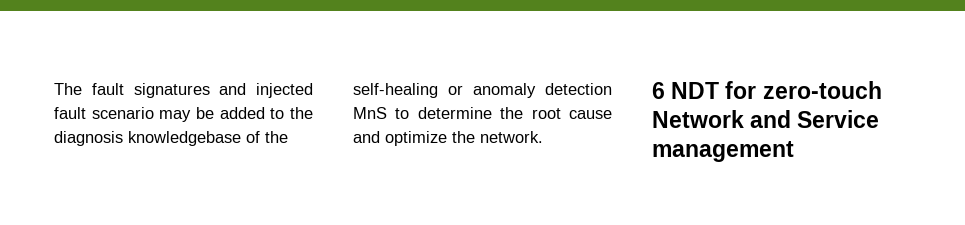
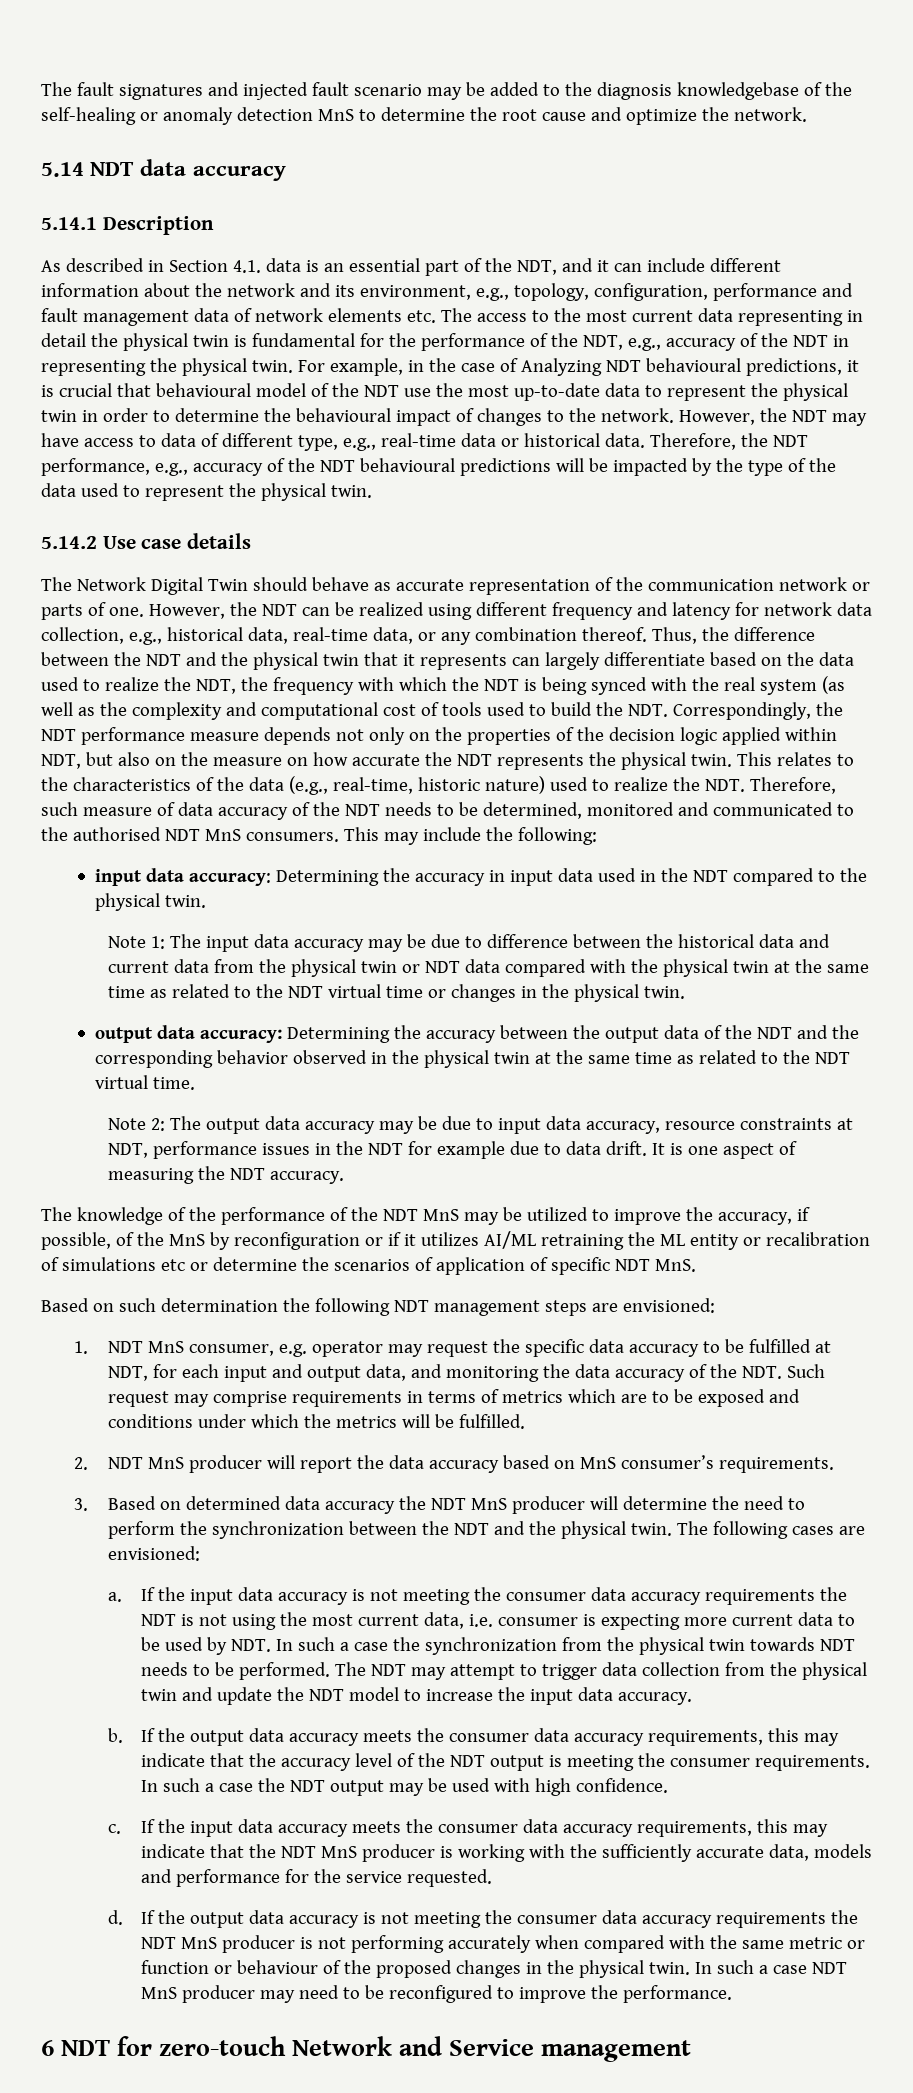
(543, 137) none -> [41,159,286,181] [41,216,214,235] [41,258,781,276] [41,283,853,301] [41,308,863,326] [41,333,849,351] [41,358,859,376] [41,383,848,401] [41,408,867,426] [41,433,808,451] [41,458,836,476] [41,483,372,501] [41,533,251,549] [41,577,870,595] [41,602,872,620] [41,627,815,645] [41,652,854,670] [41,676,845,695] [41,702,843,720] [41,727,837,745] [41,752,854,770] [41,776,836,795] [41,802,854,820] [41,827,597,845] [94,868,867,886] [94,893,206,911] [107,934,830,952] [107,959,869,977] [107,984,685,1002] [94,1025,859,1043] [94,1050,850,1068] [94,1075,195,1090] [107,1116,853,1134] [107,1141,797,1159] [107,1166,344,1184] [41,1207,810,1225] [41,1231,870,1250] [41,1257,696,1275] [41,1298,715,1316] [74,1339,831,1357] [107,1364,825,1382] [107,1389,800,1407] [107,1414,525,1429] [74,1455,834,1473] [74,1496,805,1514] [107,1521,865,1539] [107,1546,200,1561] [107,1587,847,1605] [140,1612,855,1630] [140,1637,855,1655] [140,1662,867,1680] [140,1687,692,1705] [107,1728,839,1746] [140,1753,870,1771] [140,1778,668,1796] [107,1819,828,1837] [140,1844,872,1862] [140,1869,492,1887] [107,1910,858,1928] [140,1935,865,1953] [140,1960,847,1978] [140,1985,732,2003] // 5.14 NDT data accuracy // 5.14.1 Description // As described in Section 4.1. data is an essential part of the NDT, and it can include different information about the network and its environment, e.g., topology, configuration, performance and fault management data of network elements etc. The access to the most current data representing in detail the physical twin is fundamental for the performance of the NDT, e.g., accuracy of the NDT in representing the physical twin. For example, in the case of Analyzing NDT behavioural predictions, it is crucial that behavioural model of the NDT use the most up-to-date data to represent the physical twin in order to determine the behavioural impact of changes to the network. However, the NDT may have access to data of different type, e.g., real-time data or historical data. Therefore, the NDT performance, e.g., accuracy of the NDT behavioural predictions will be impacted by the type of the data used to represent the physical twin. // 5.14.2 Use case details // The Network Digital Twin should behave as accurate representation of the communication network or parts of one. However, the NDT can be realized using different frequency and latency for network data collection, e.g., historical data, real-time data, or any combination thereof. Thus, the difference between the NDT and the physical twin that it represents can largely differentiate based on the data used to realize the NDT, the frequency with which the NDT is being synced with the real system (as well as the complexity and computational cost of tools used to build the NDT. Correspondingly, the NDT performance measure depends not only on the properties of the decision logic applied within NDT, but also on the measure on how accurate the NDT represents the physical twin. This relates to the characteristics of the data (e.g., real-time, historic nature) used to realize the NDT. Therefore, such measure of data accuracy of the NDT needs to be determined, monitored and communicated to the authorised NDT MnS consumers. This may include the following: // input data accuracy: Determining the accuracy in input data used in the NDT compared to the physical twin. // Note 1: The input data accuracy may be due to difference between the historical data and current data from the physical twin or NDT data compared with the physical twin at the same time as related to the NDT virtual time or changes in the physical twin. // output data accuracy: Determining the accuracy between the output data of the NDT and the corresponding behavior observed in the physical twin at the same time as related to the NDT virtual time. // Note 2: The output data accuracy may be due to input data accuracy, resource constraints at NDT, performance issues in the NDT for example due to data drift. It is one aspect of measuring the NDT accuracy. // The knowledge of the performance of the NDT MnS may be utilized to improve the accuracy, if possible, of the MnS by reconfiguration or if it utilizes AI/ML retraining the ML entity or recalibration of simulations etc or determine the scenarios of application of specific NDT MnS. // Based on such determination the following NDT management steps are envisioned: // 1. NDT MnS consumer, e.g. operator may request the specific data accuracy to be fulfilled at NDT, for each input and output data, and monitoring the data accuracy of the NDT. Such request may comprise requirements in terms of metrics which are to be exposed and conditions under which the metrics will be fulfilled. // 2. NDT MnS producer will report the data accuracy based on MnS consumer’s requirements. // 3. Based on determined data accuracy the NDT MnS producer will determine the need to perform the synchronization between the NDT and the physical twin. The following cases are envisioned: // a. If the input data accuracy is not meeting the consumer data accuracy requirements the NDT is not using the most current data, i.e. consumer is expecting more current data to be used by NDT. In such a case the synchronization from the physical twin towards NDT needs to be performed. The NDT may attempt to trigger data collection from the physical twin and update the NDT model to increase the input data accuracy. // b. If the output data accuracy meets the consumer data accuracy requirements, this may indicate that the accuracy level of the NDT output is meeting the consumer requirements. In such a case the NDT output may be used with high confidence. // c. If the input data accuracy meets the consumer data accuracy requirements, this may indicate that the NDT MnS producer is working with the sufficiently accurate data, models and performance for the service requested. // d. If the output data accuracy is not meeting the consumer data accuracy requirements the NDT MnS producer is not performing accurately when compared with the same metric or function or behaviour of the proposed changes in the physical twin. In such a case NDT MnS producer may need to be reconfigured to improve the performance.

